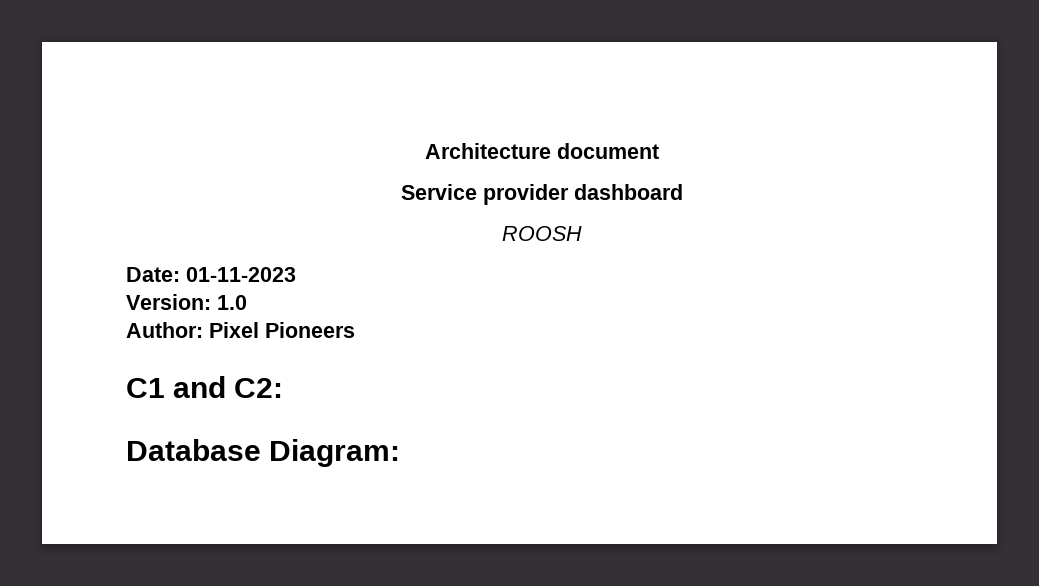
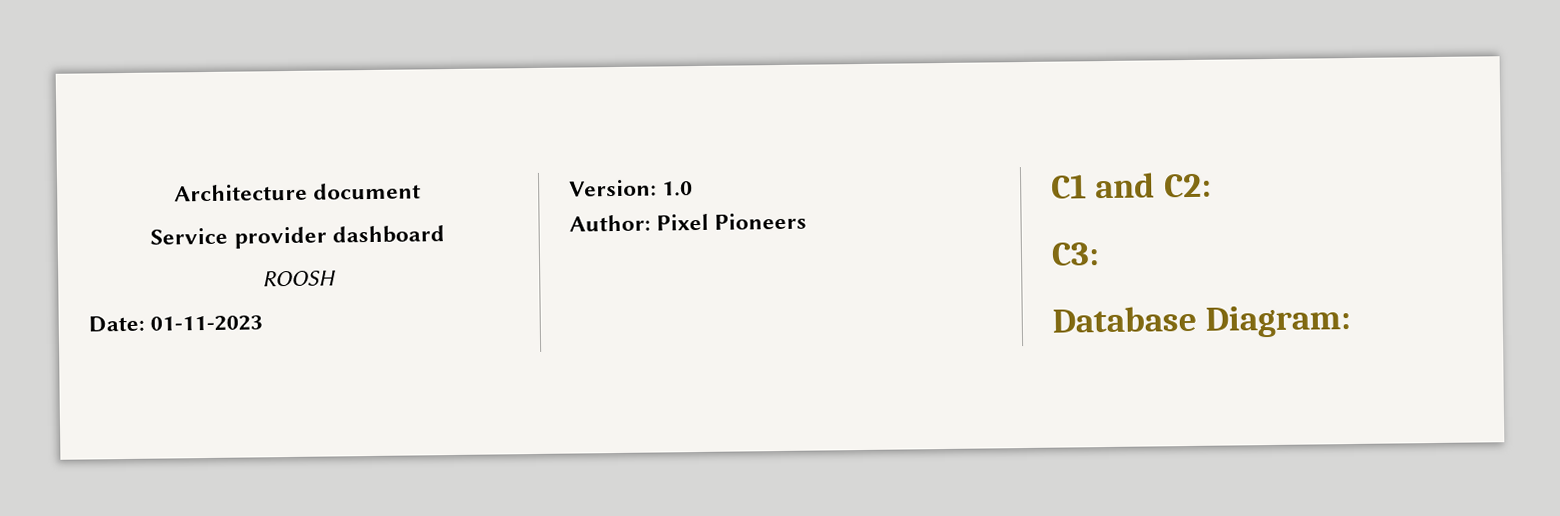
(284, 388) none -> [1051,242,1100,266] // C3:

